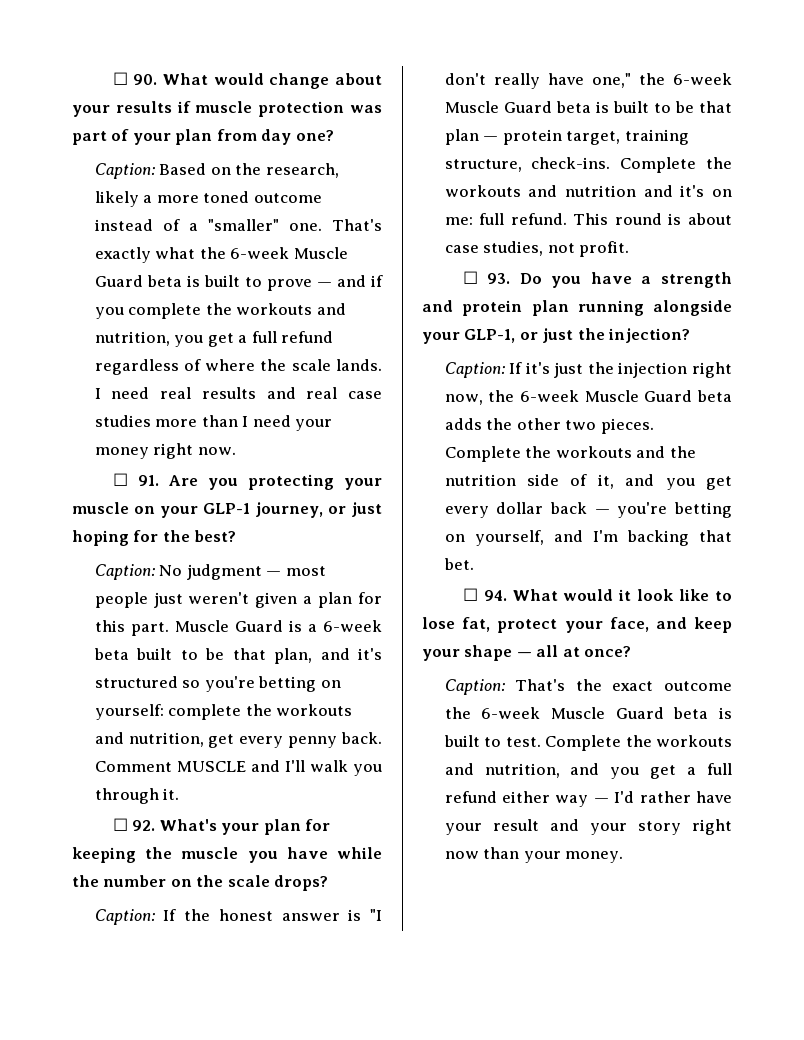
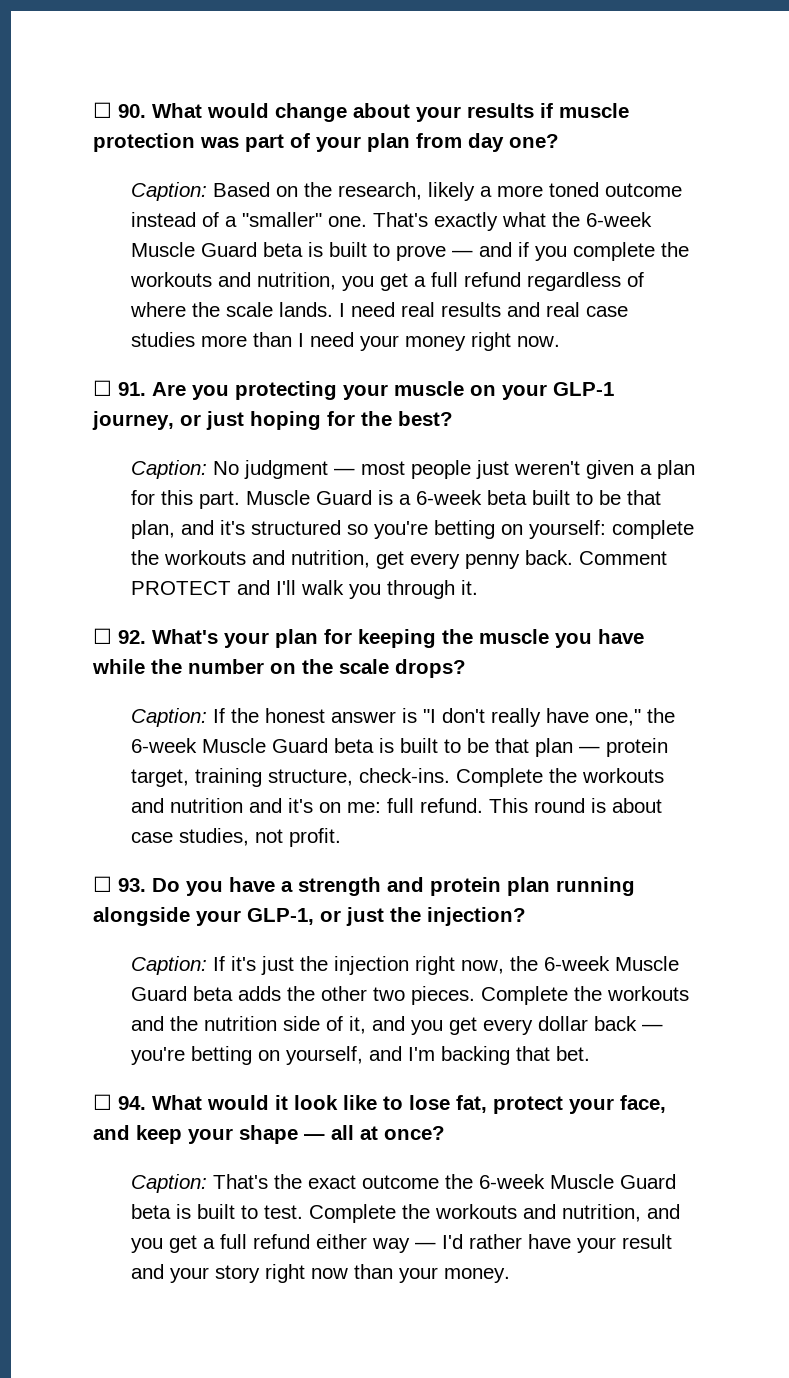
[176,761,246,772] MUSCLE -> [131,581,232,595] PROTECT

